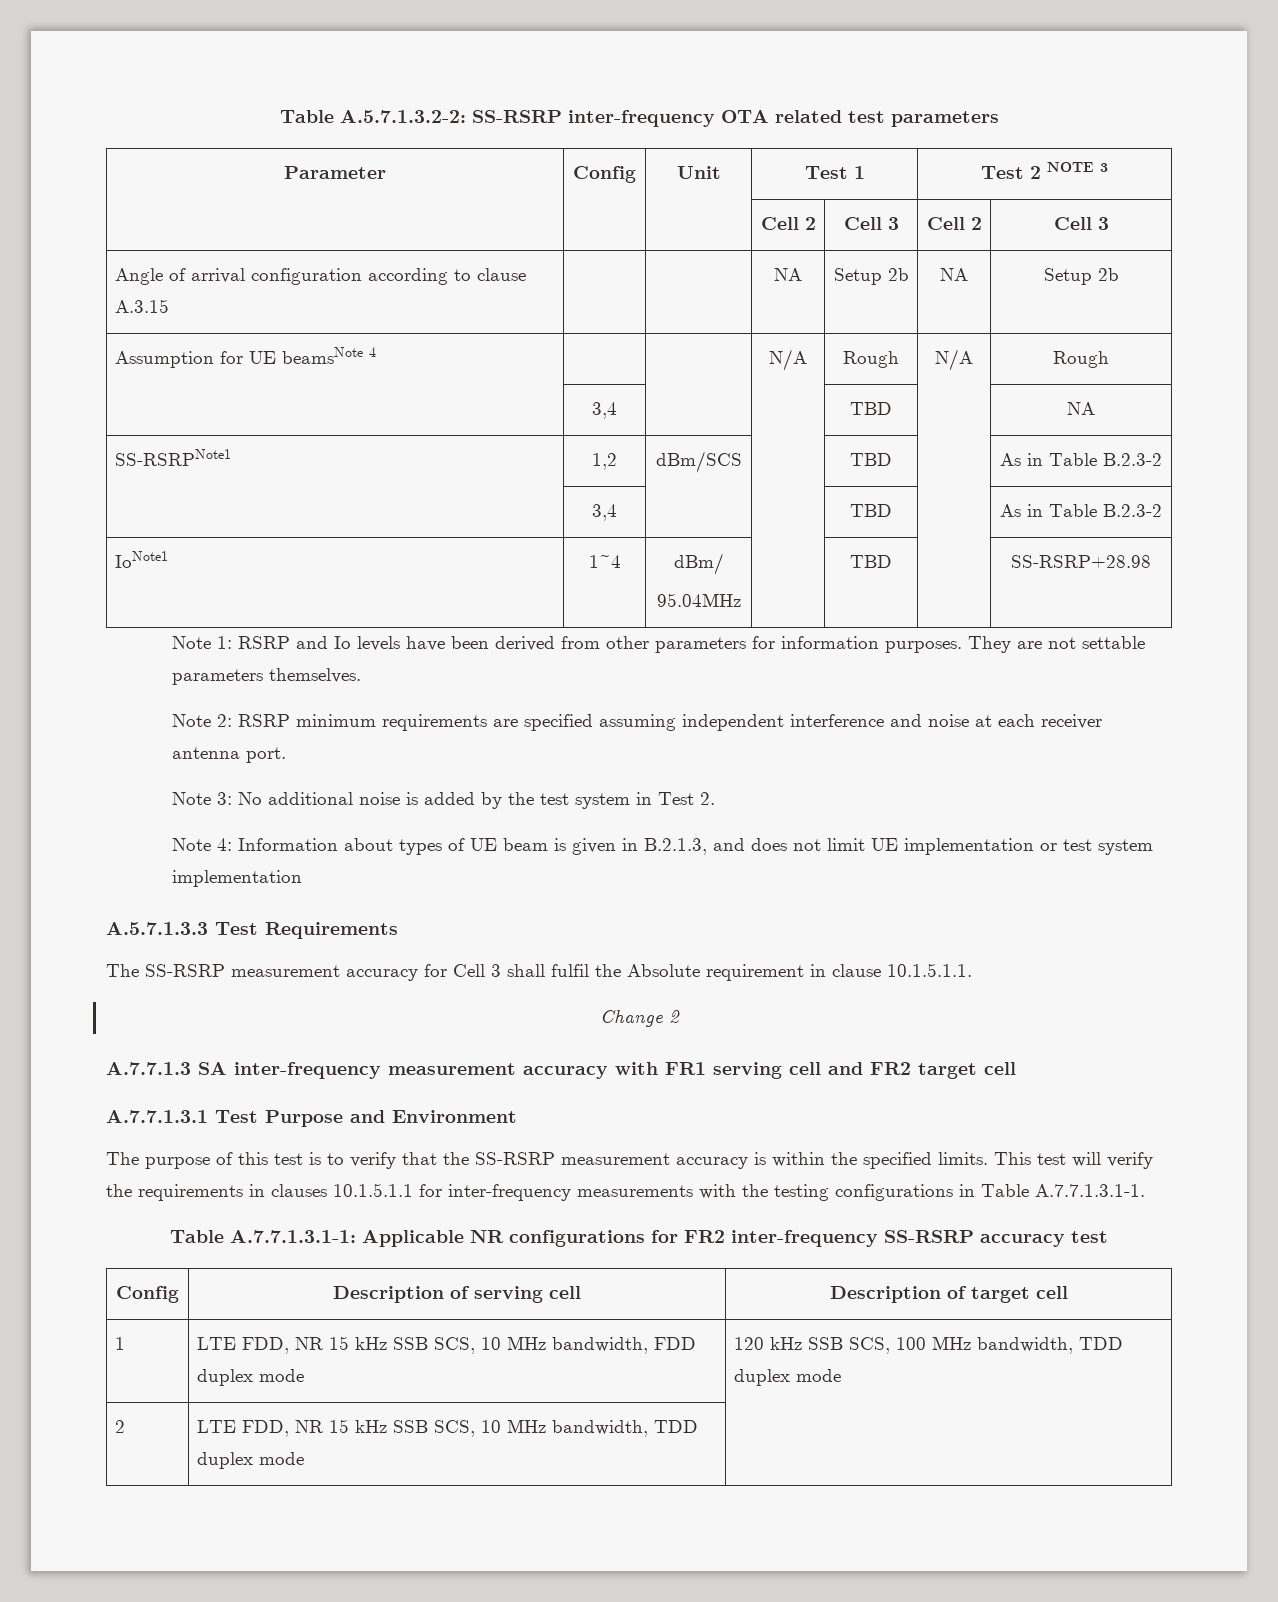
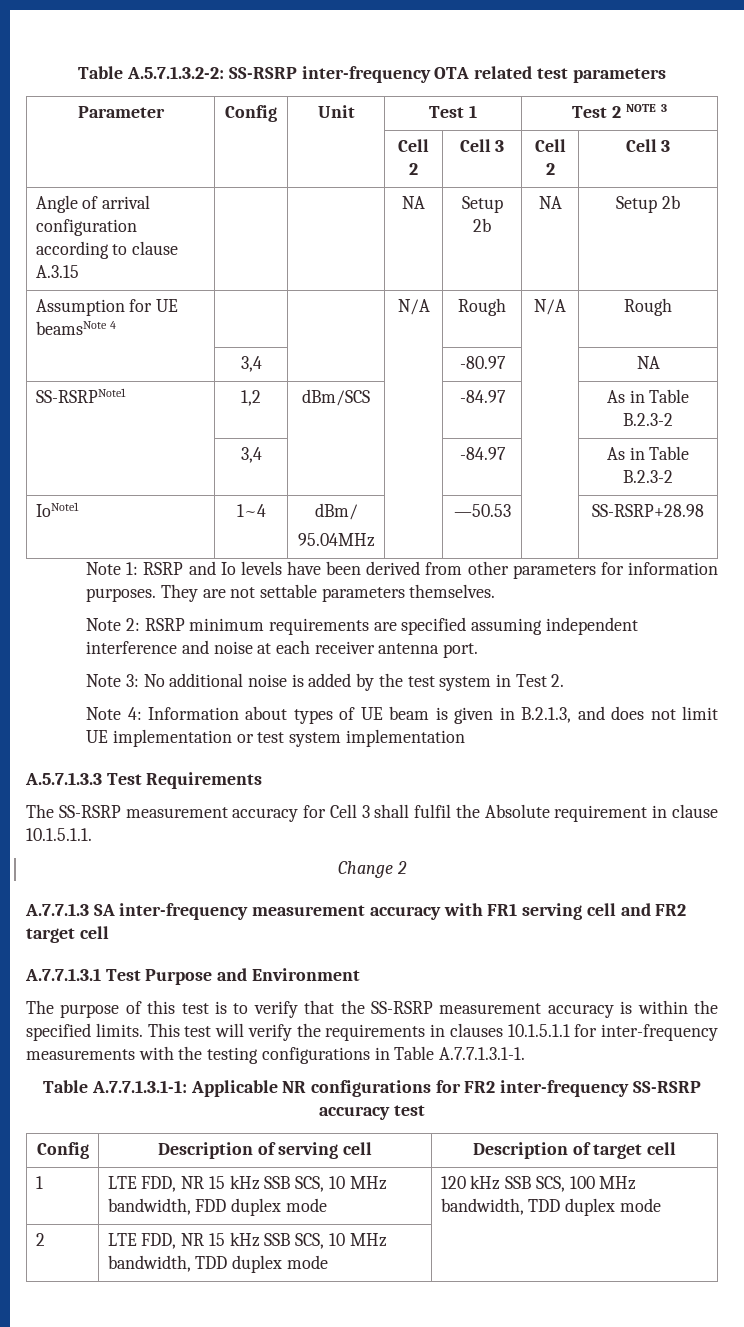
[850,402,892,415] TBD -> [459,356,506,369] -80.97
[850,453,892,466] TBD -> [459,390,506,403] -84.97
[850,504,892,517] TBD -> [459,447,506,460] -84.97
[850,555,892,568] TBD -> [453,504,511,517] —50.53

